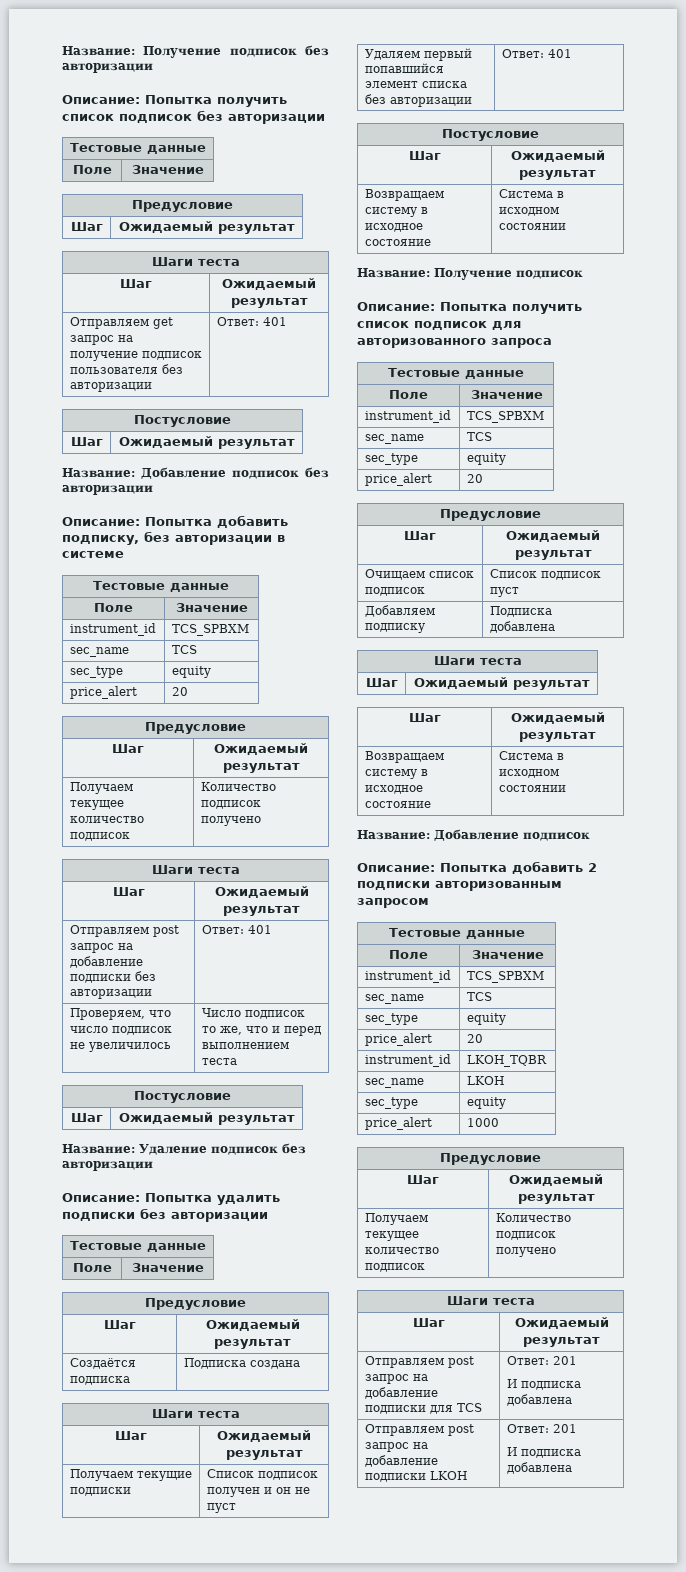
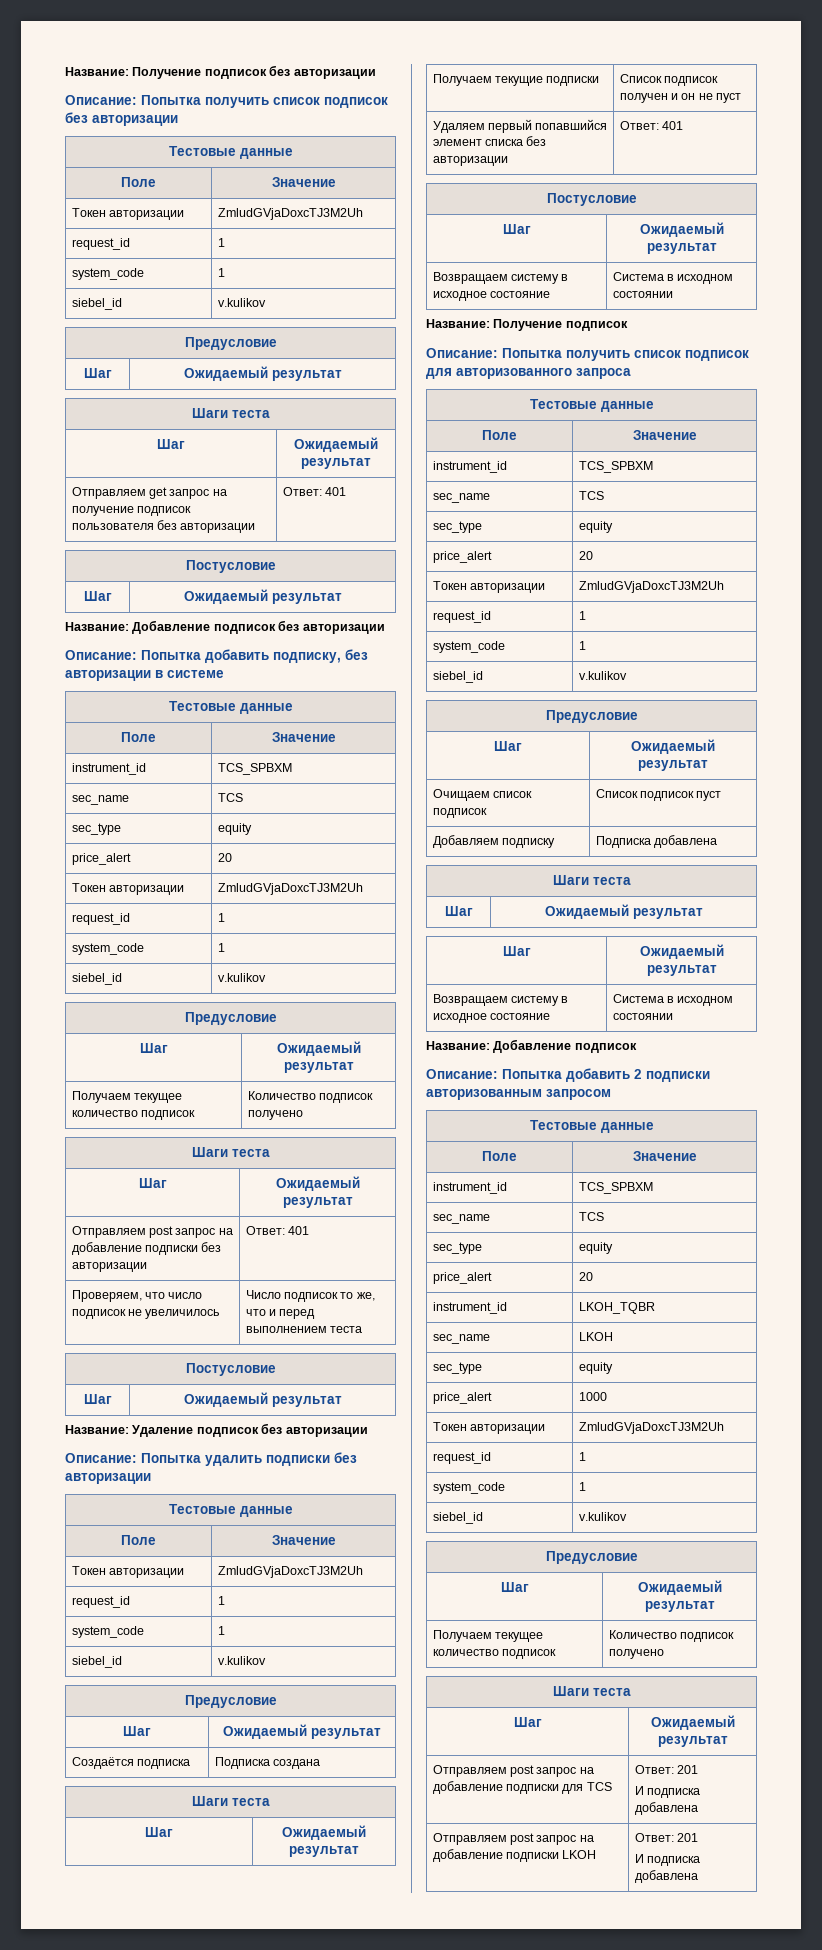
(204, 169) none -> [71,208,184,220] [217,208,363,220] [71,238,130,250] [217,238,225,247] [71,268,144,280] [217,268,225,277] [71,298,122,310] [217,298,266,307] // Токен авторизации | ZmludGVjaDoxcTJ3M2Uh // request_id | 1 // system_code | 1 // siebel_id | v.kulikov
(188, 691) none -> [71,883,184,895] [217,883,363,895] [71,913,130,925] [217,913,225,922] [71,943,144,955] [217,943,225,952] [71,973,122,985] [217,973,266,982] // Токен авторизации | ZmludGVjaDoxcTJ3M2Uh // request_id | 1 // system_code | 1 // siebel_id | v.kulikov
(204, 1267) none -> [71,1566,184,1578] [217,1566,363,1578] [71,1596,130,1608] [217,1596,225,1605] [71,1626,144,1638] [217,1626,225,1635] [71,1656,122,1668] [217,1656,266,1665] // Токен авторизации | ZmludGVjaDoxcTJ3M2Uh // request_id | 1 // system_code | 1 // siebel_id | v.kulikov
(483, 478) none -> [432,581,545,593] [578,581,724,593] [432,611,491,623] [578,611,586,620] [432,641,505,653] [578,641,586,650] [432,671,483,683] [578,671,627,680] // Токен авторизации | ZmludGVjaDoxcTJ3M2Uh // request_id | 1 // system_code | 1 // siebel_id | v.kulikov
(499, 1122) none -> [432,1422,545,1434] [578,1422,724,1434] [432,1452,491,1464] [578,1452,586,1461] [432,1482,505,1494] [578,1482,586,1491] [432,1512,483,1524] [578,1512,627,1521] // Токен авторизации | ZmludGVjaDoxcTJ3M2Uh // request_id | 1 // system_code | 1 // siebel_id | v.kulikov

